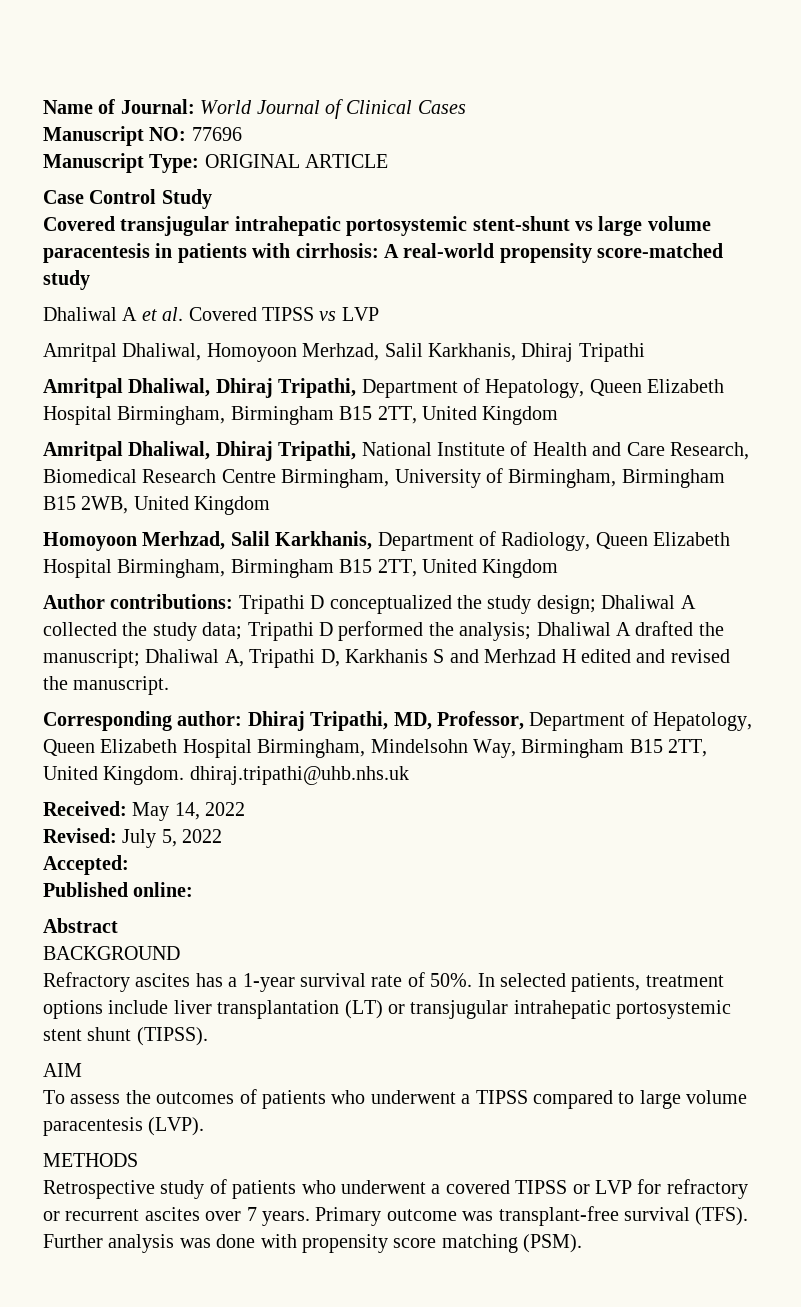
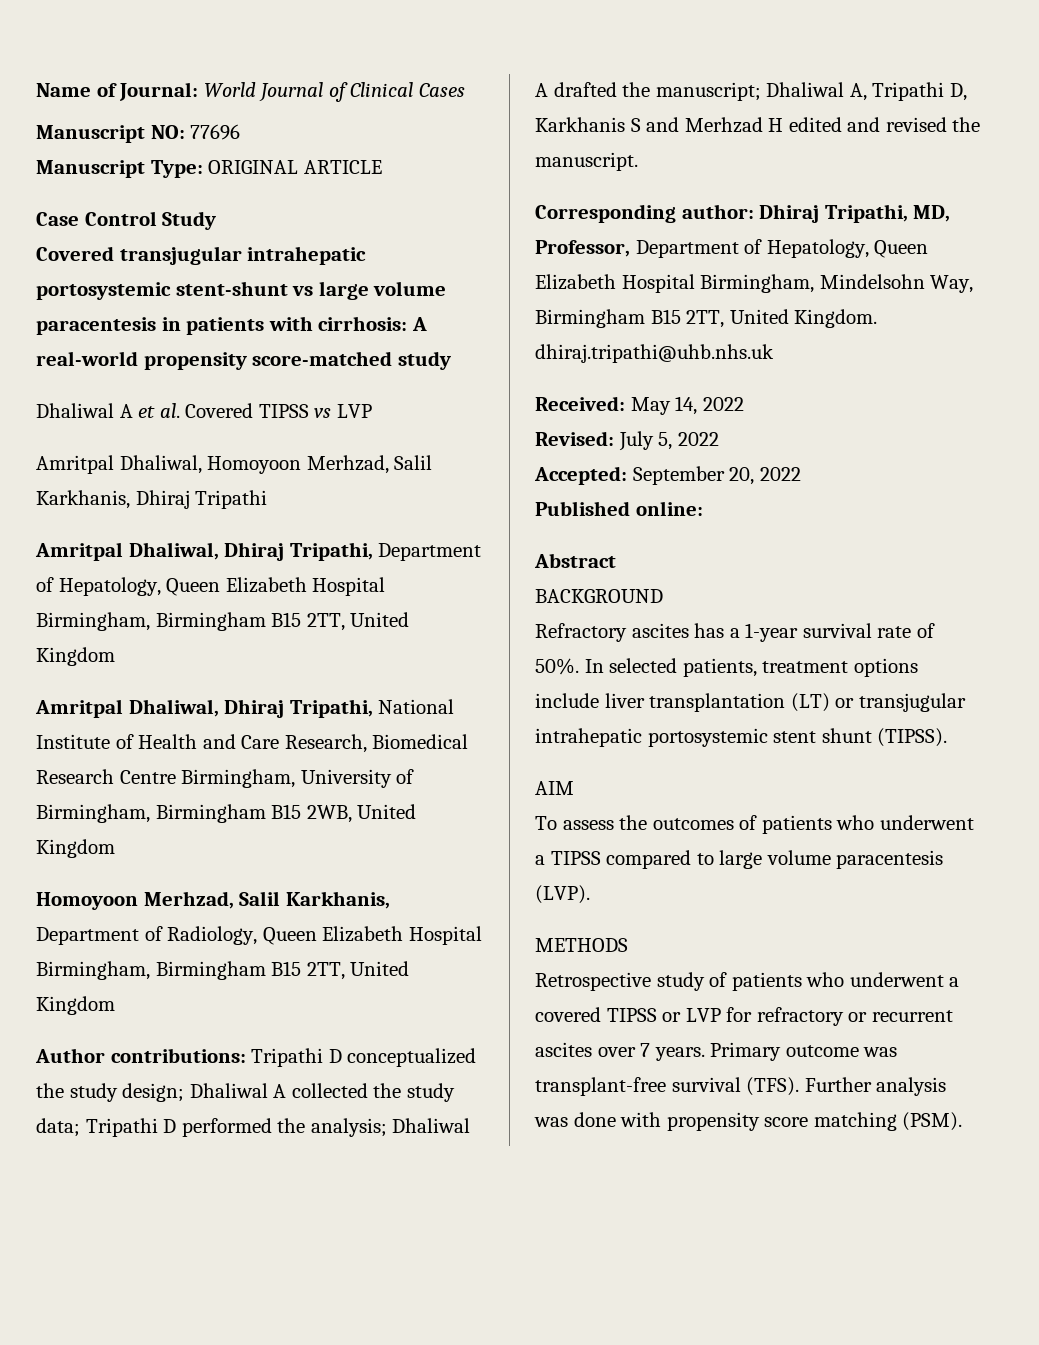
(129, 865) none -> [632,466,801,485] September 20, 2022

